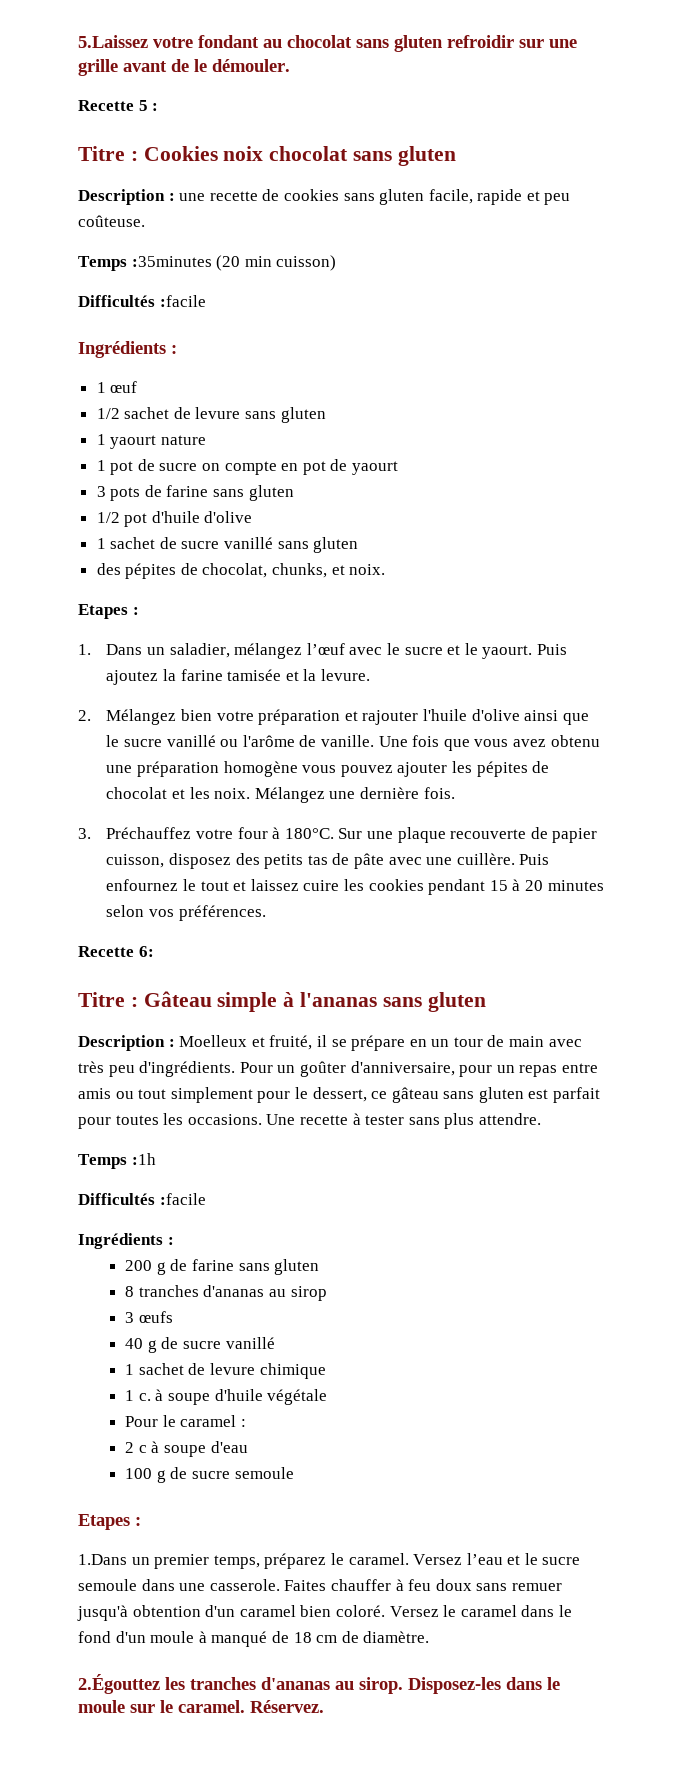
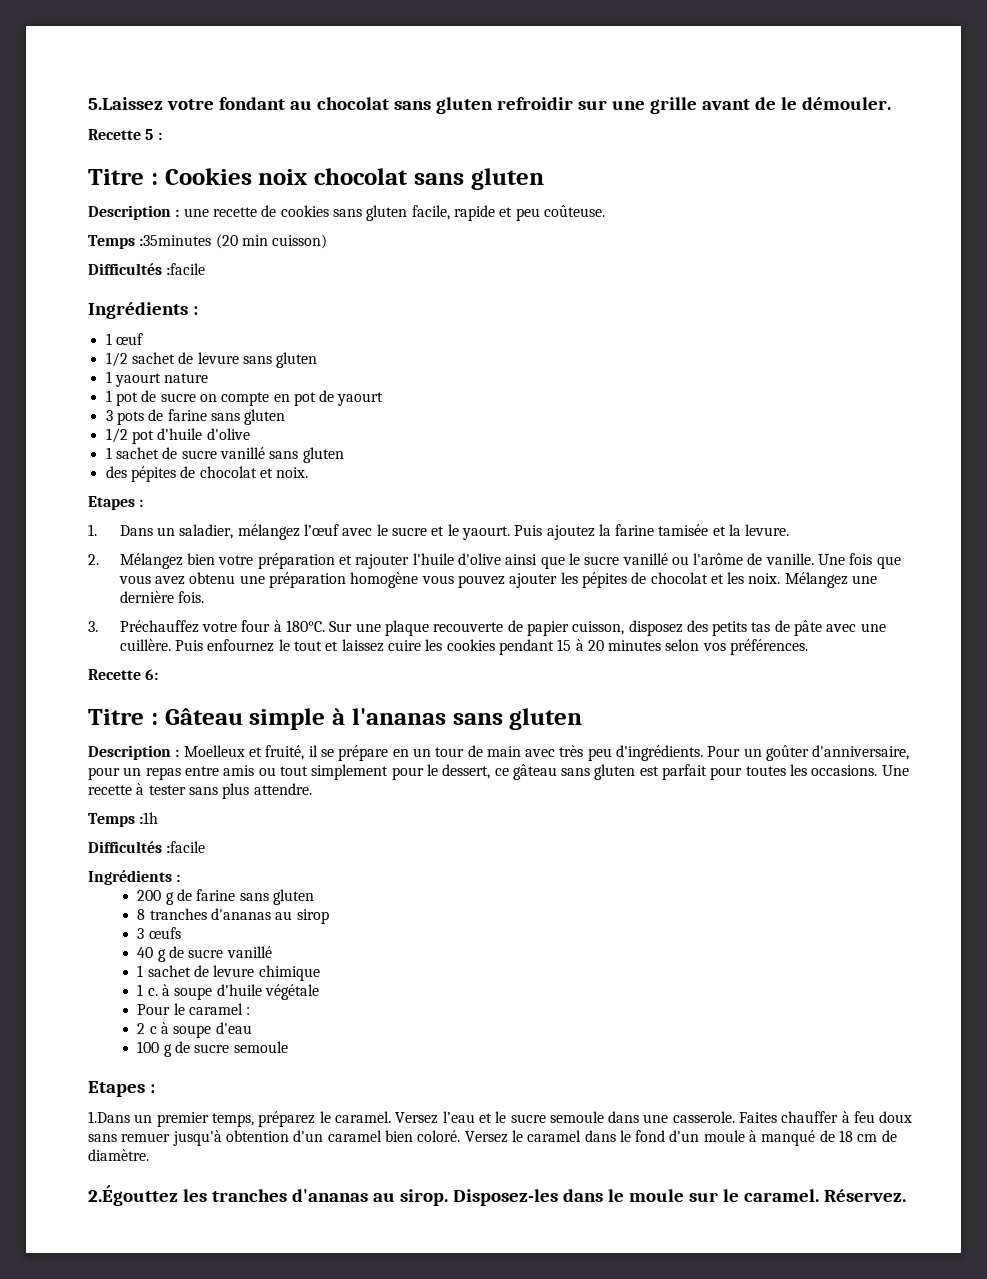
[202,563,328,578] chocolat, chunks, -> [199,466,257,478] chocolat

